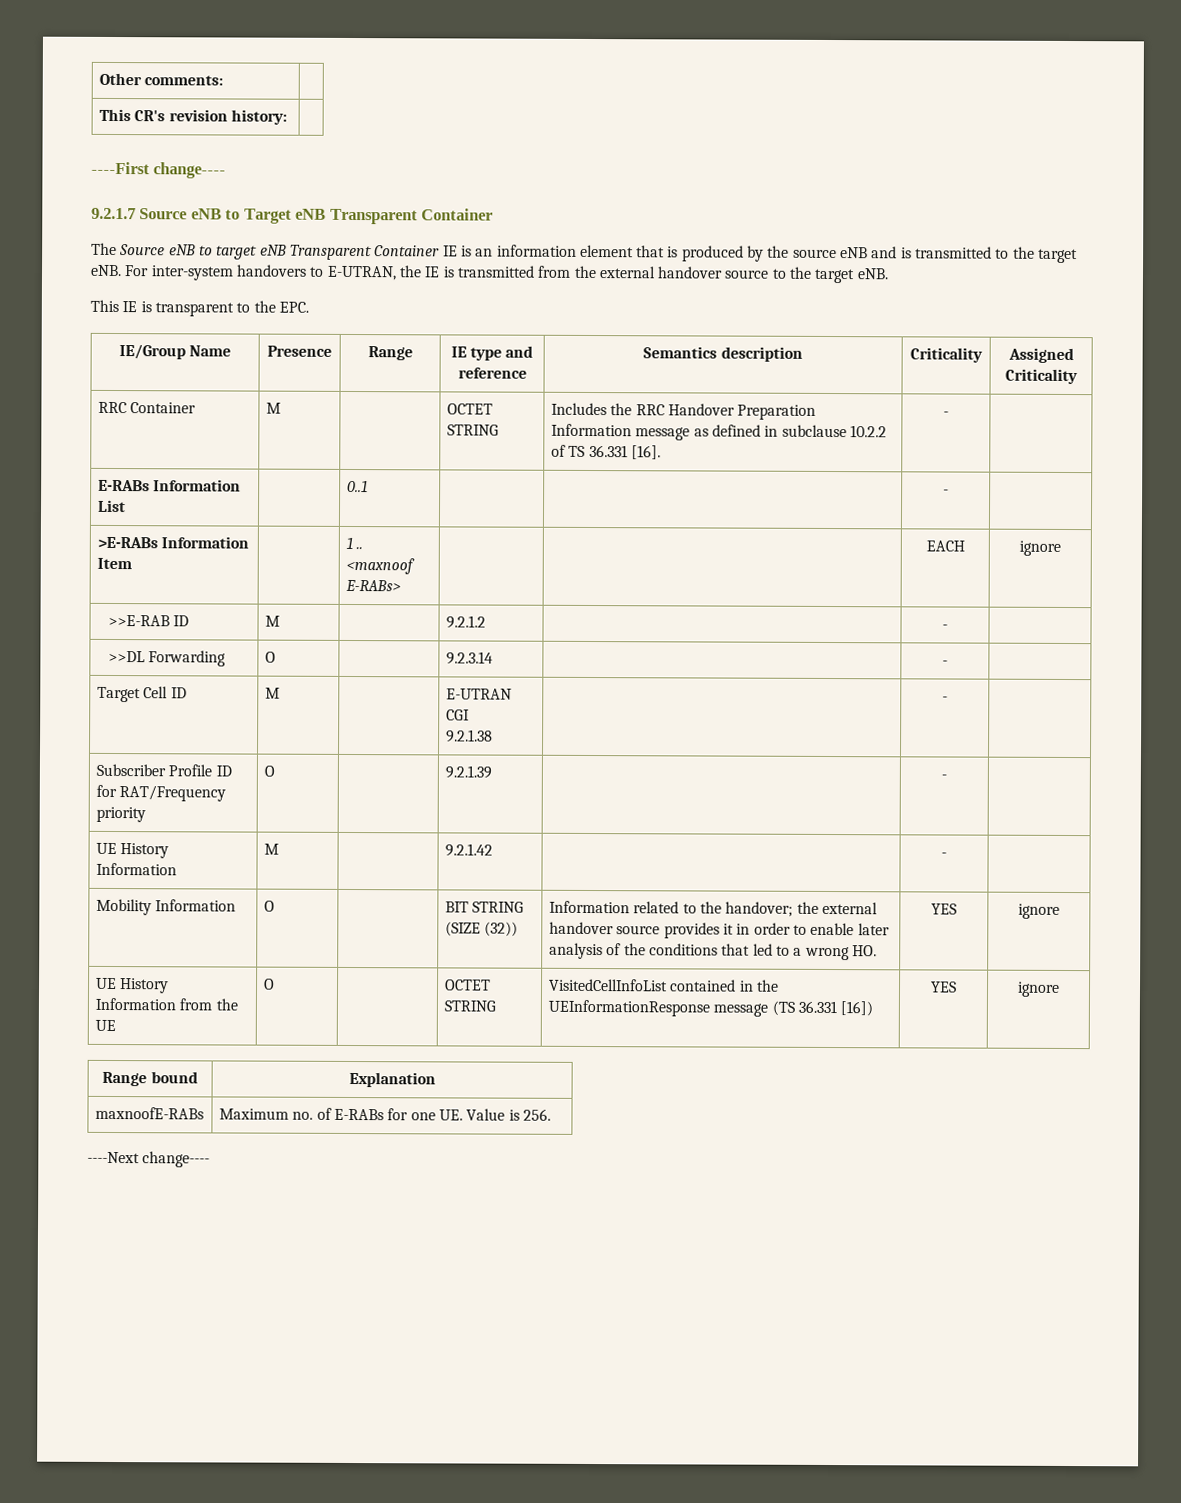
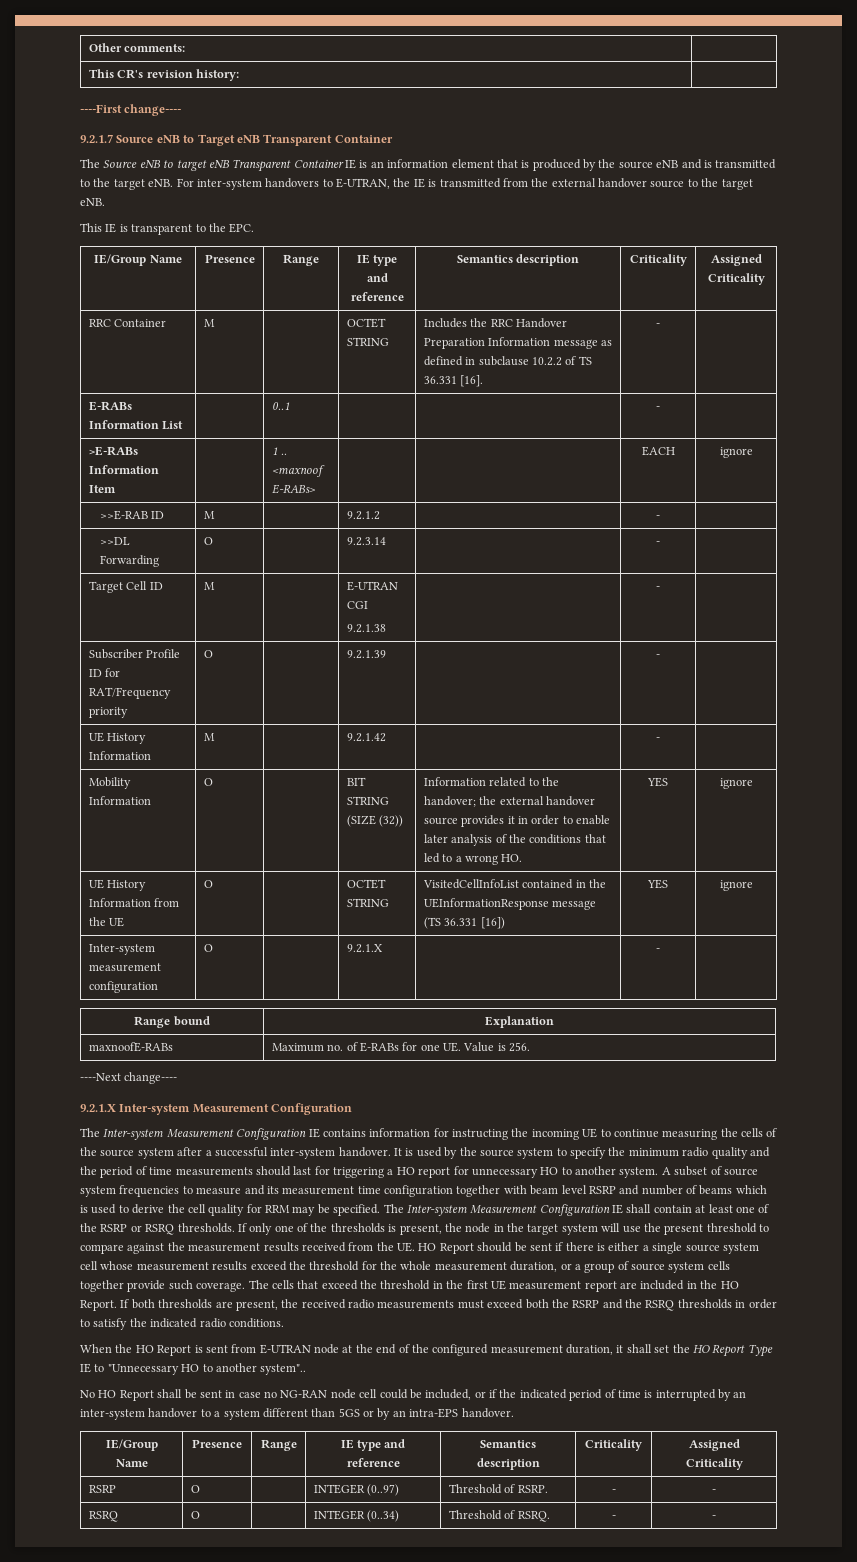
(1060, 989) none -> [88,944,155,955] [88,963,161,972] [88,981,158,993] [203,944,213,952] [346,944,383,953] [656,948,660,952] // Inter-system measurement configuration | O | | 9.2.1.X | | - |
(211, 1159) none -> [80,1103,353,1115] [80,1128,778,1140] [80,1147,770,1159] [80,1166,758,1178] [80,1185,767,1197] [80,1204,770,1216] [80,1223,769,1235] [80,1242,759,1254] [80,1261,730,1273] [80,1280,739,1292] [80,1299,777,1311] [80,1318,284,1330] [80,1344,773,1357] [80,1363,307,1375] [80,1389,747,1401] [80,1408,514,1420] [105,1439,158,1451] [115,1459,148,1467] [192,1439,242,1448] [260,1439,297,1451] [340,1439,406,1451] [346,1458,400,1467] [480,1440,536,1448] [476,1458,540,1470] [585,1439,642,1451] [688,1439,740,1451] [685,1458,743,1470] [88,1485,116,1493] [190,1485,200,1493] [313,1484,400,1496] [448,1484,548,1494] [611,1489,616,1493] [712,1489,716,1493] [88,1511,118,1522] [190,1511,200,1519] [313,1510,400,1522] [448,1510,550,1522] [611,1515,616,1519] [712,1515,716,1519] // 9.2.1.X Inter-system Measurement Configuration // The Inter-system Measurement Configuration IE contains information for instructing the incoming UE to continue measuring the cells of the source system after a successful inter-system handover. It is used by the source system to specify the minimum radio quality and the period of time measurements should last for triggering a HO report for unnecessary HO to another system. A subset of source system frequencies to measure and its measurement time configuration together with beam level RSRP and number of beams which is used to derive the cell quality for RRM may be specified. The Inter-system Measurement Configuration IE shall contain at least one of the RSRP or RSRQ thresholds. If only one of the thresholds is present, the node in the target system will use the present threshold to compare against the measurement results received from the UE. HO Report should be sent if there is either a single source system cell whose measurement results exceed the threshold for the whole measurement duration, or a group of source system cells together provide such coverage. The cells that exceed the threshold in the first UE measurement report are included in the HO Report. If both thresholds are present, the received radio measurements must exceed both the RSRP and the RSRQ thresholds in order to satisfy the indicated radio conditions. // When the HO Report is sent from E-UTRAN node at the end of the configured measurement duration, it shall set the HO Report Type IE to "Unnecessary HO to another system".. // No HO Report shall be sent in case no NG-RAN node cell could be included, or if the indicated period of time is interrupted by an inter-system handover to a system different than 5GS or by an intra-EPS handover. // IE/Group Name | Presence | Range | IE type and reference | Semantics description | Criticality | Assigned Criticality // RSRP | O | | INTEGER (0..97) | Threshold of RSRP. | - | - // RSRQ | O | | INTEGER (0..34) | Threshold of RSRQ. | - | -

